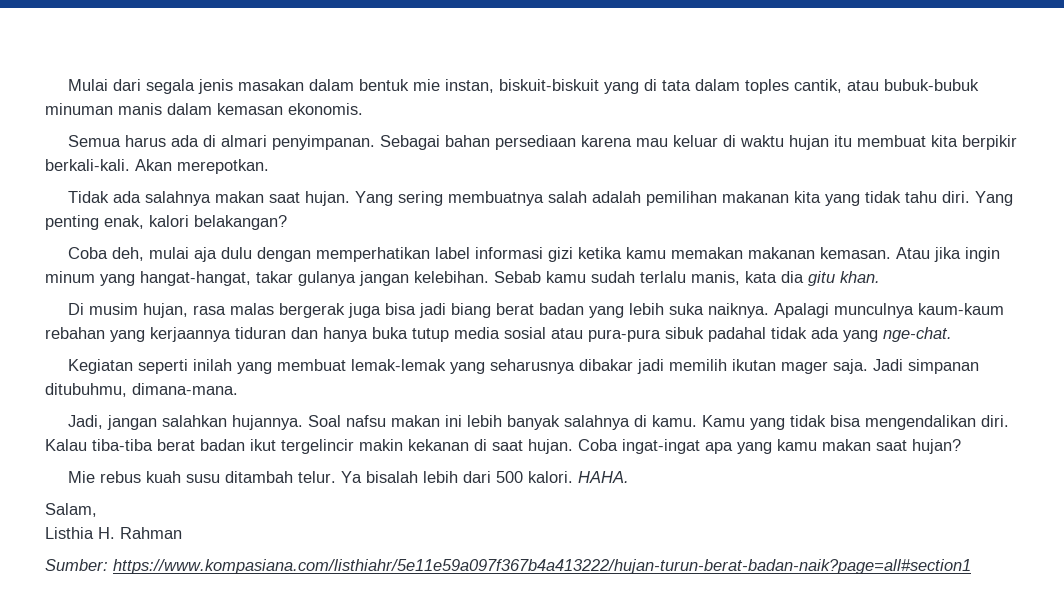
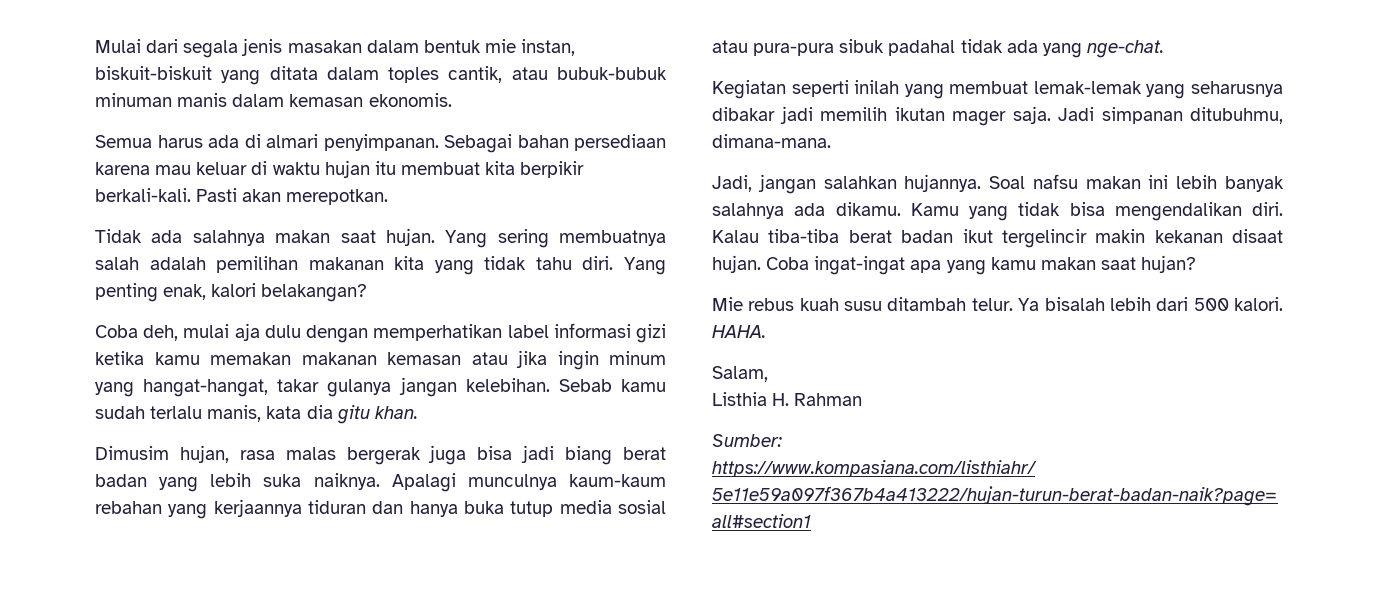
[644,79,692,91] di tata -> [269,66,318,80] ditata
[135,159,172,171] Akan -> [196,188,282,202] Pasti akan
[820,247,931,259] kemasan. Atau -> [387,352,508,365] kemasan atau
[68,303,139,315] Di musim -> [95,446,169,460] Dimusim
[634,415,698,427] di kamu. -> [794,202,901,216] ada dikamu.
[474,439,523,451] di saat -> [1232,229,1283,243] disaat

